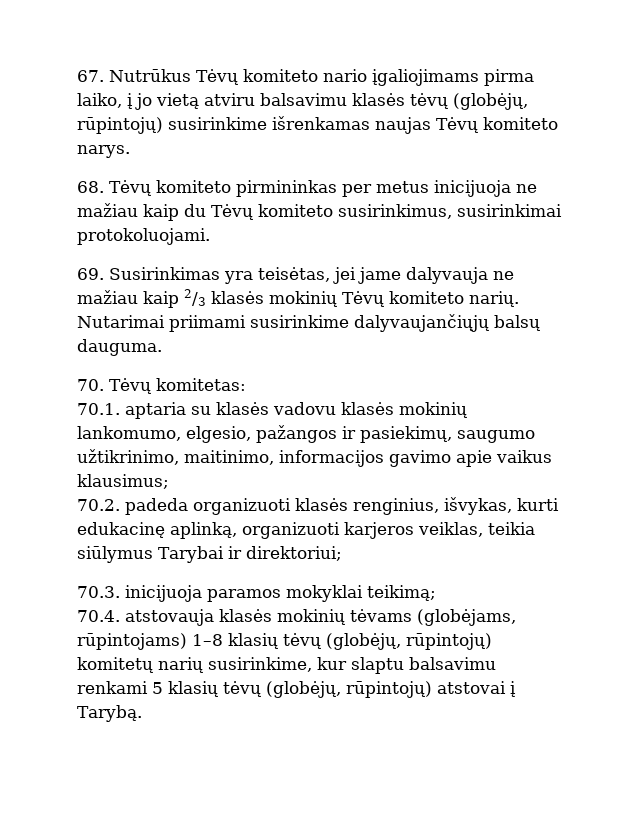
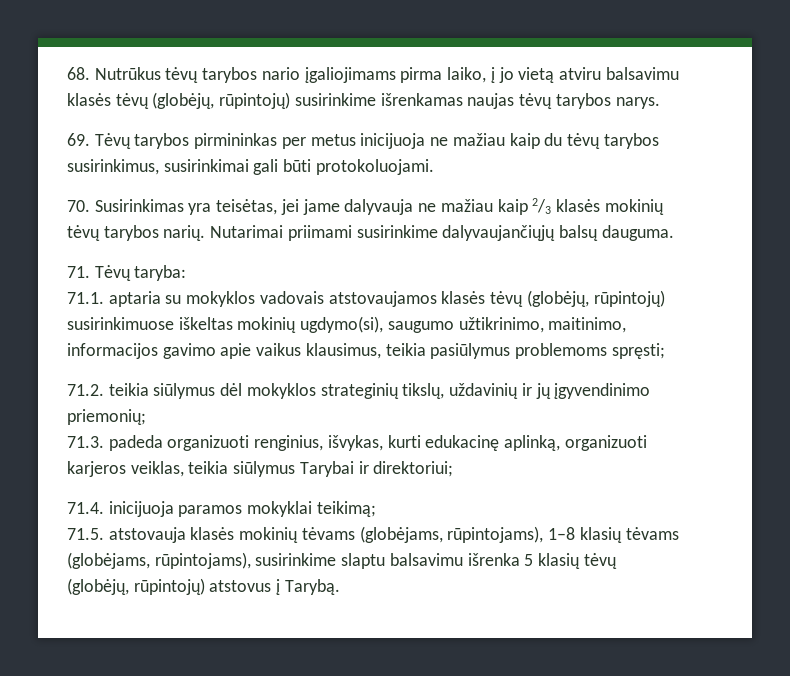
[77,69,318,85] 67. Nutrūkus Tėvų komiteto -> [67,67,258,83] 68. Nutrūkus tėvų tarybos
[436,117,558,133] Tėvų komiteto -> [519,93,611,109] tėvų tarybos
[77,180,231,196] 68. Tėvų komiteto -> [67,133,190,149] 69. Tėvų tarybos
[211,204,562,220] Tėvų komiteto susirinkimus, susirinkimai -> [566,133,659,149] [67,159,312,175] tėvų tarybos susirinkimus, susirinkimai gali būti
[77,268,104,280] 69. -> [67,200,90,212] 70.
[342,291,464,307] Tėvų komiteto -> [67,225,159,241] tėvų tarybos
[77,378,246,394] [77,402,467,419] [77,425,452,443] 70. Tėvų komitetas: // 70.1. aptaria su klasės vadovu klasės mokinių lankomumo, elgesio, pažangos ir pasiekimų, -> [67,265,187,281] [67,290,665,307] [67,316,384,333] 71. Tėvų taryba: // 71.1. aptaria su mokyklos vadovais atstovaujamos klasės tėvų (globėjų, rūpintojų) susirinkimuose iškeltas mokinių ugdymo(si),
[77,474,169,489] [77,499,120,511] klausimus; // 70.2. -> [305,343,665,359] [67,383,651,399] [67,409,146,425] [67,436,104,448] klausimus, teikia pasiūlymus problemoms spręsti; // 71.2. teikia siūlymus dėl mokyklos strateginių tikslų, uždavinių ir jų įgyvendinimo priemonių; // 71.3.
[295,498,348,511] klasės -> (250, 443) none
[77,586,120,598] 70.3. -> [67,502,104,514] 71.4.
[77,610,120,622] 70.4. -> [67,528,104,540] 71.5.
[77,633,187,650] rūpintojams) -> [447,526,544,543] rūpintojams),
[283,633,492,650] [77,657,347,673] tėvų (globėjų, rūpintojų) komitetų narių susirinkime, kur -> [625,527,679,540] [67,552,337,569] tėvams (globėjams, rūpintojams), susirinkime
[77,681,148,694] renkami -> [467,553,520,566] išrenka
[437,681,506,694] atstovai -> [209,580,272,592] atstovus

